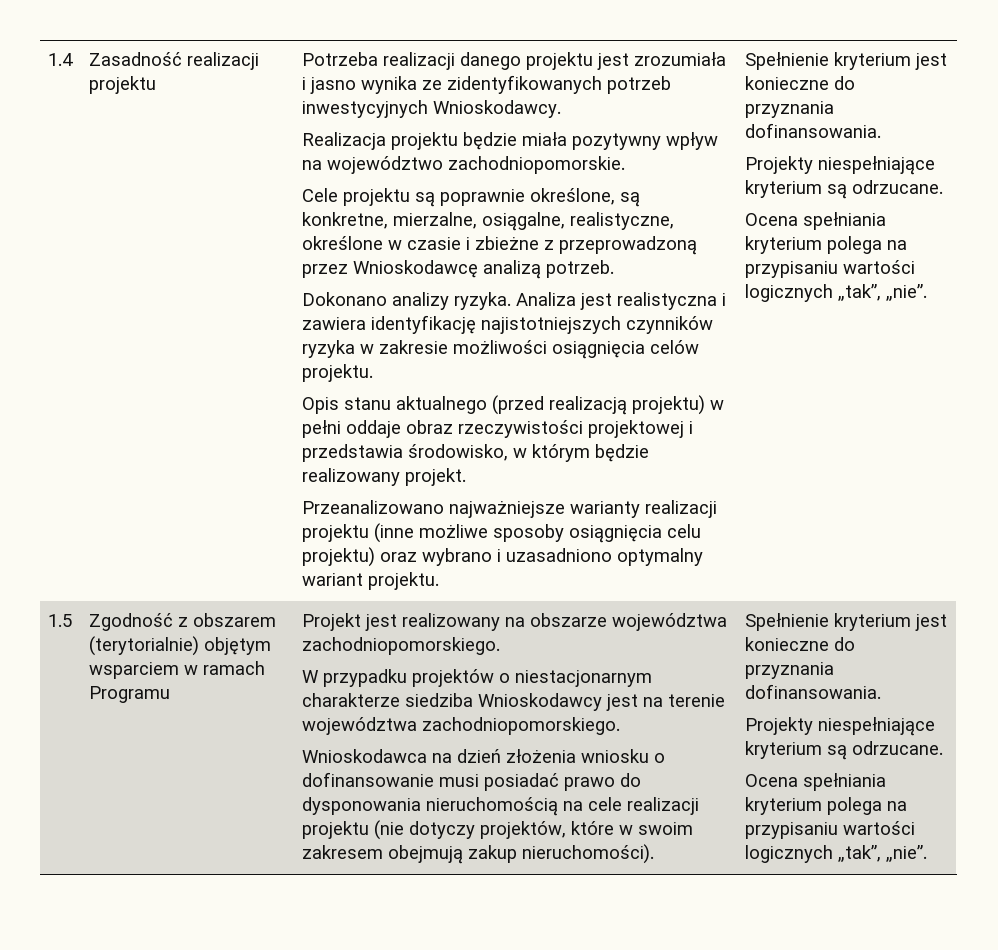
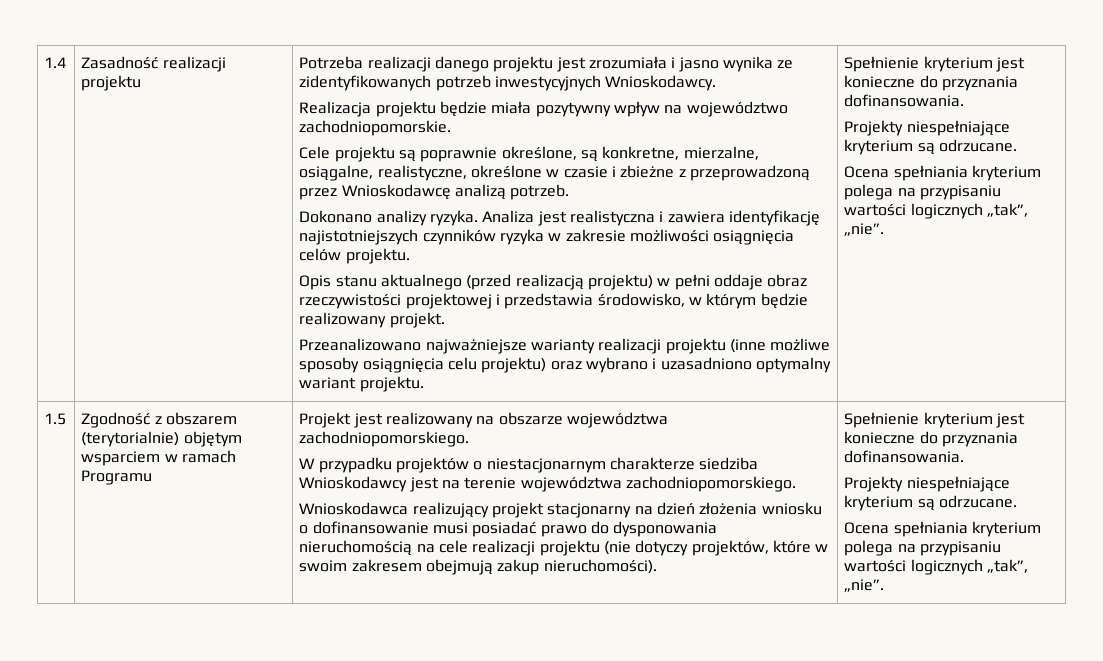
(428, 756) none -> [412,502,632,518] realizujący projekt stacjonarny

